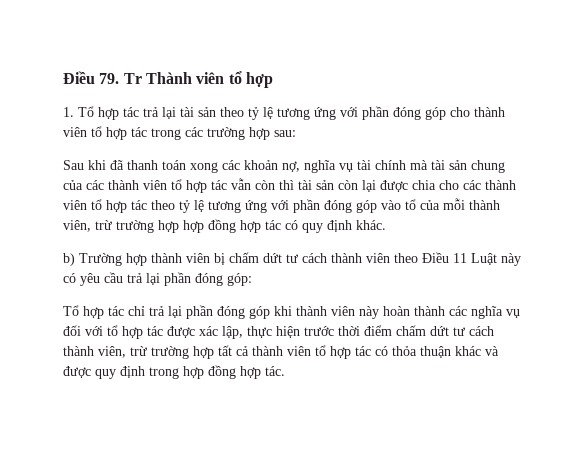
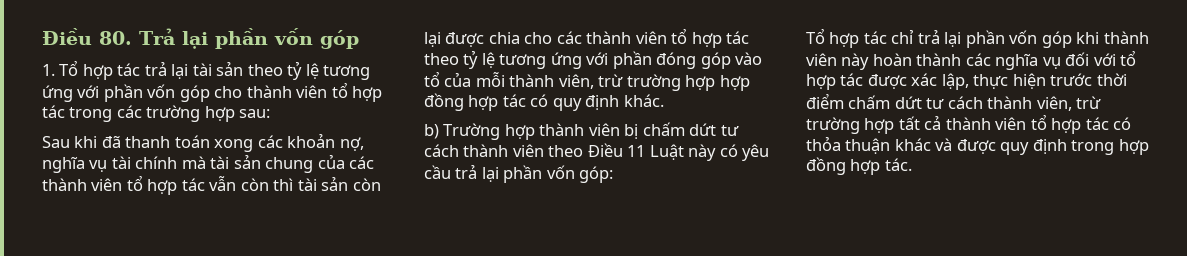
[63,71,273,88] Điều 79. Tr Thành viên tổ hợp -> [42,28,359,49] Điều 80. Trả lại phần vốn góp
[393,107,421,120] đóng -> [147,84,176,98] vốn
[195,273,223,286] đóng -> [546,165,575,179] vốn
[217,306,245,319] đóng -> [1009,30,1038,44] vốn

